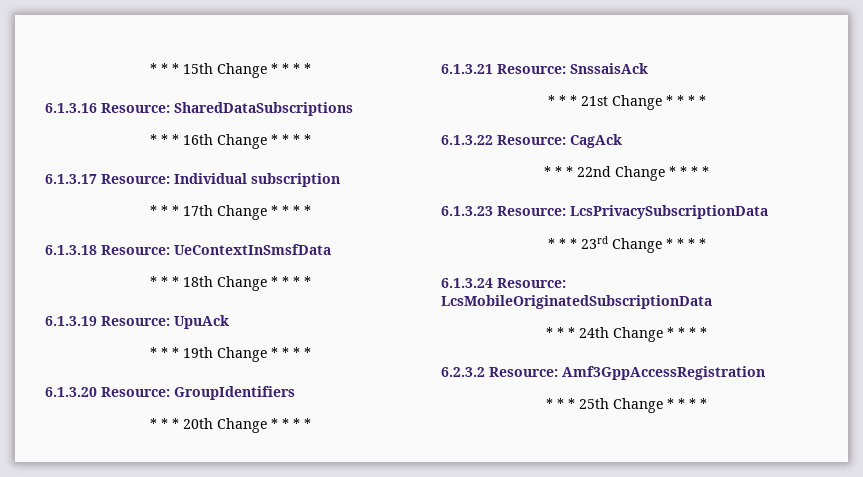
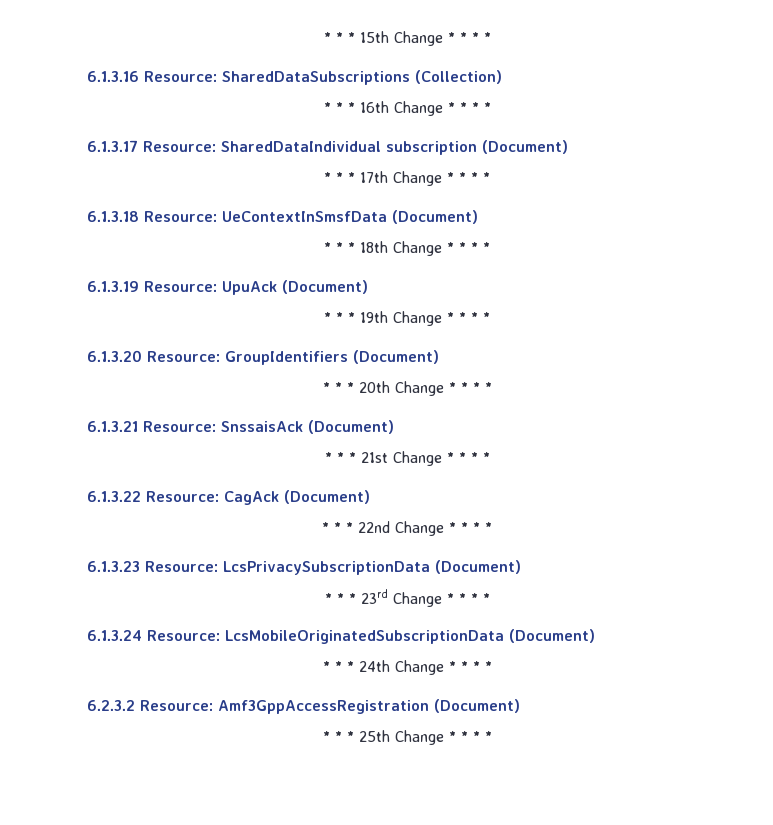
(353, 109) none -> [415,70,502,84] (Collection)
[174,173,247,184] Individual -> [221,141,381,152] SharedDataIndividual
(340, 180) none -> [482,140,568,154] (Document)
(331, 249) none -> [392,210,478,224] (Document)
(229, 322) none -> [282,280,368,294] (Document)
(295, 393) none -> [353,350,439,364] (Document)
(648, 68) none -> [308,420,394,434] (Document)
(622, 141) none -> [284,490,370,504] (Document)
(768, 212) none -> [435,560,521,574] (Document)
(712, 302) none -> [509,629,595,643] (Document)
(765, 373) none -> [434,699,520,713] (Document)

